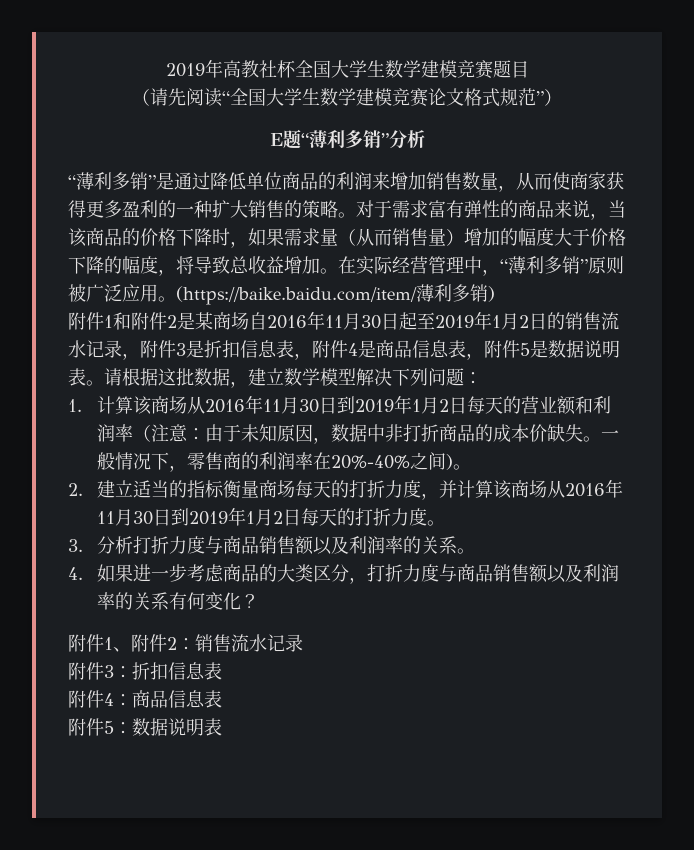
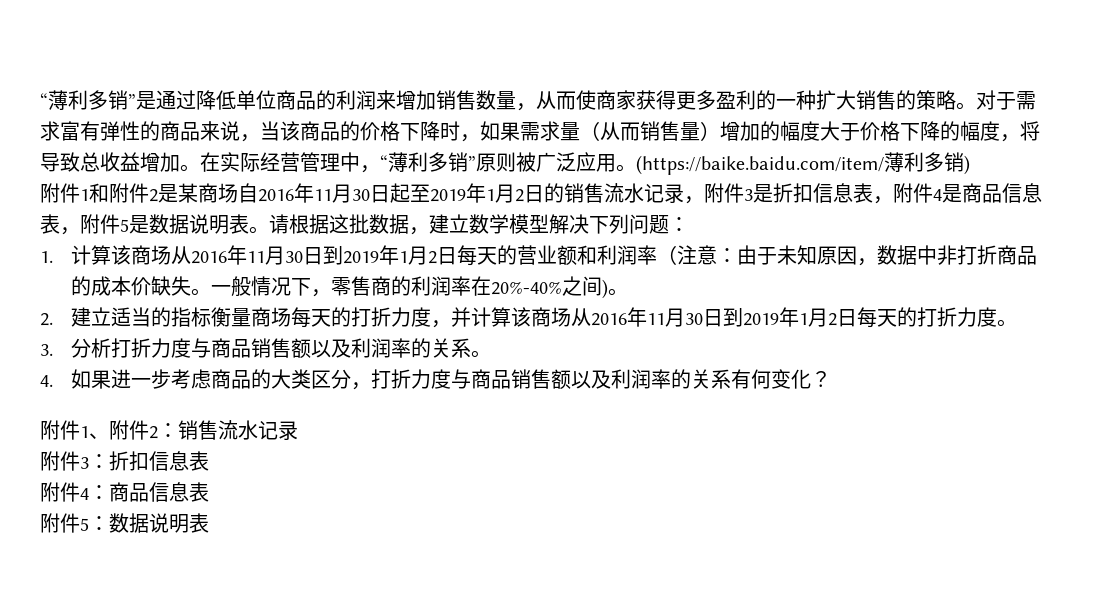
[165,59,529,79] [132,88,562,107] [269,129,425,149] 2019年高教社杯全国大学生数学建模竞赛题目 // （请先阅读“全国大学生数学建模竞赛论文格式规范”） // E题“薄利多销”分析 // -> (40, 100) none

